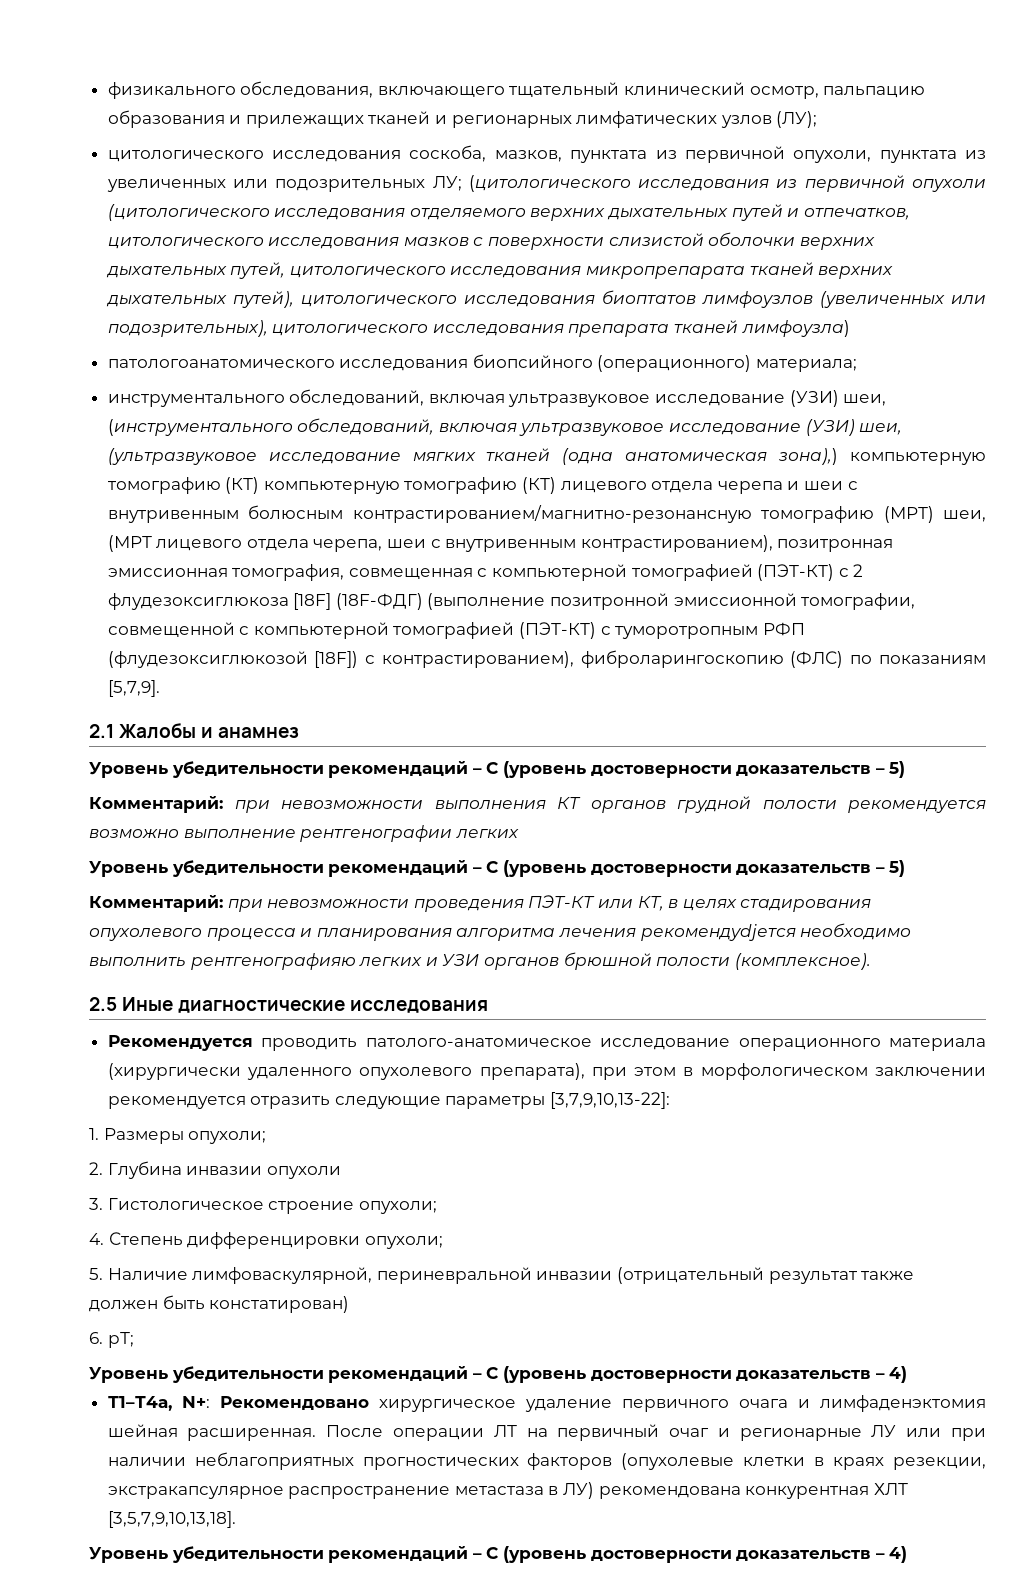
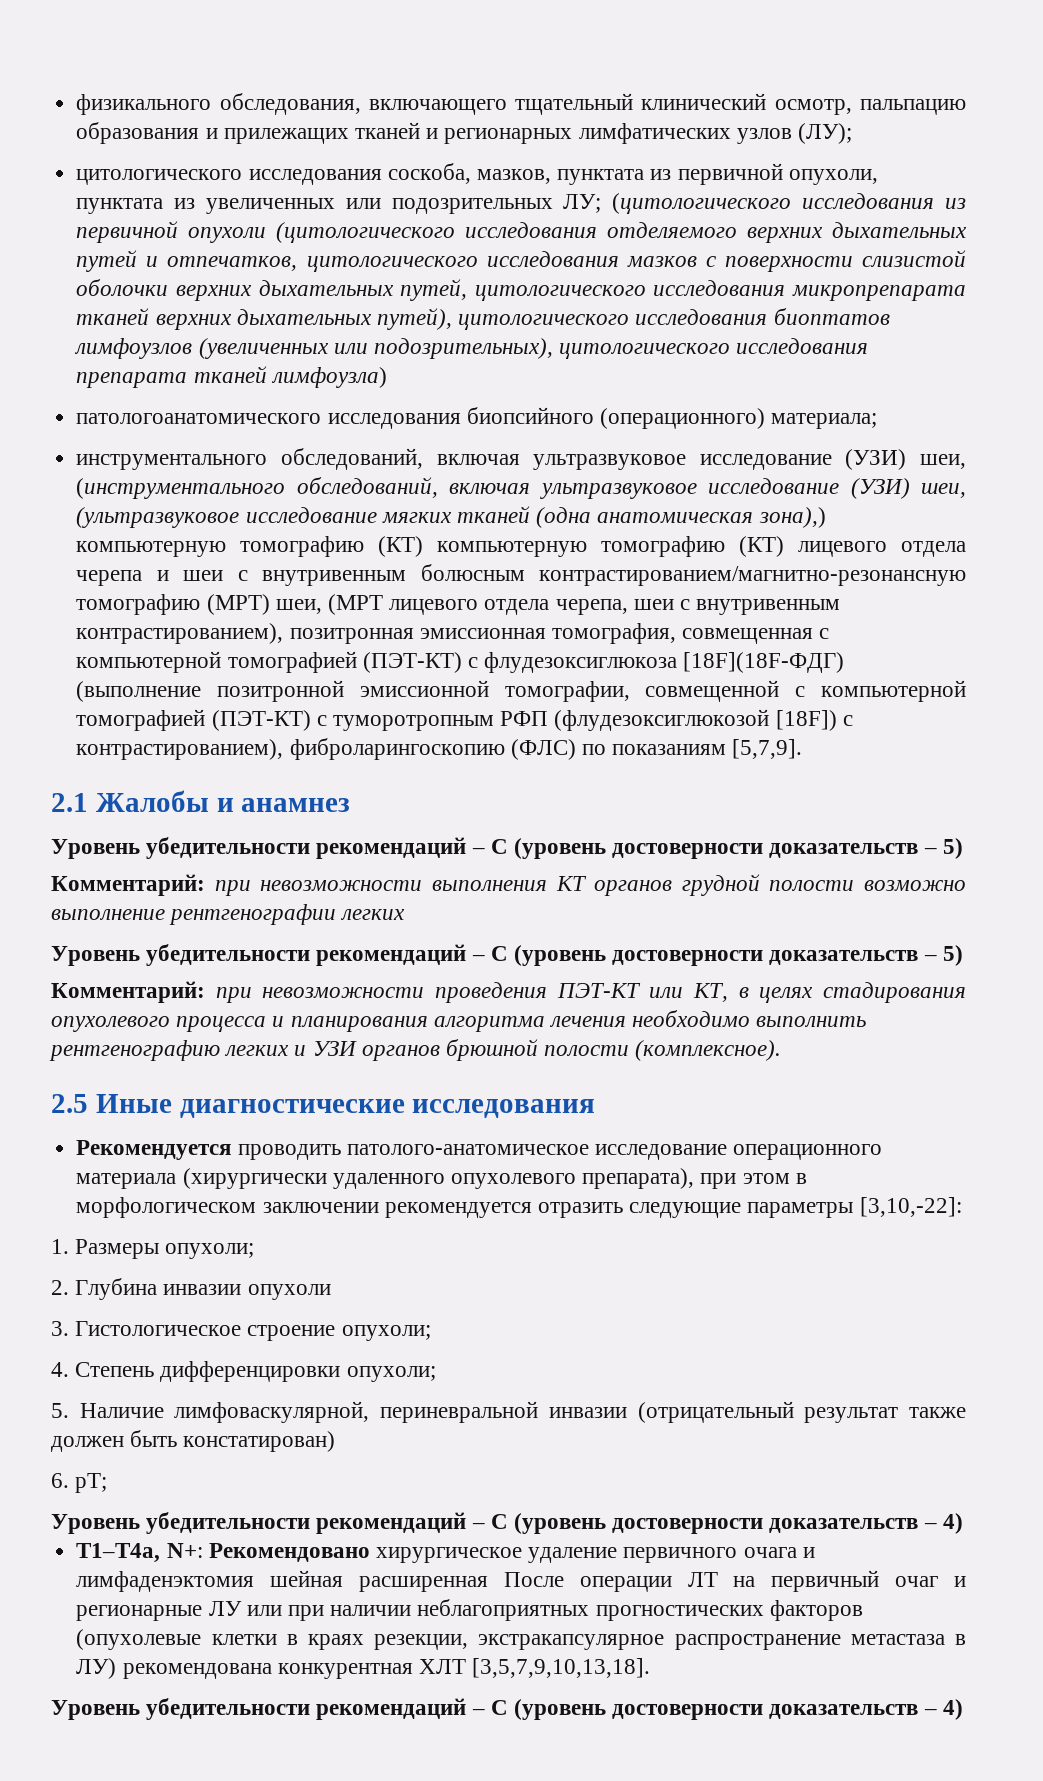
[853,564,864,577] [107,593,423,610] 2 флудезоксиглюкоза [18F] (18F-ФДГ) -> [484,652,845,673] флудезоксиглюкоза [18F](18F-ФДГ)
[848,800,986,813] рекомендуется -> (855, 885) none
[640,924,796,941] рекомендуdjется -> (627, 1021) none
[190,953,356,970] рентгенографияю -> [49,1040,220,1061] рентгенографию
[550,1092,671,1109] [3,7,9,10,13-22]: -> [859,1197,962,1217] [3,10,-22]:
[187,1428,317,1441] расширенная. -> [359,1576,489,1592] расширенная

